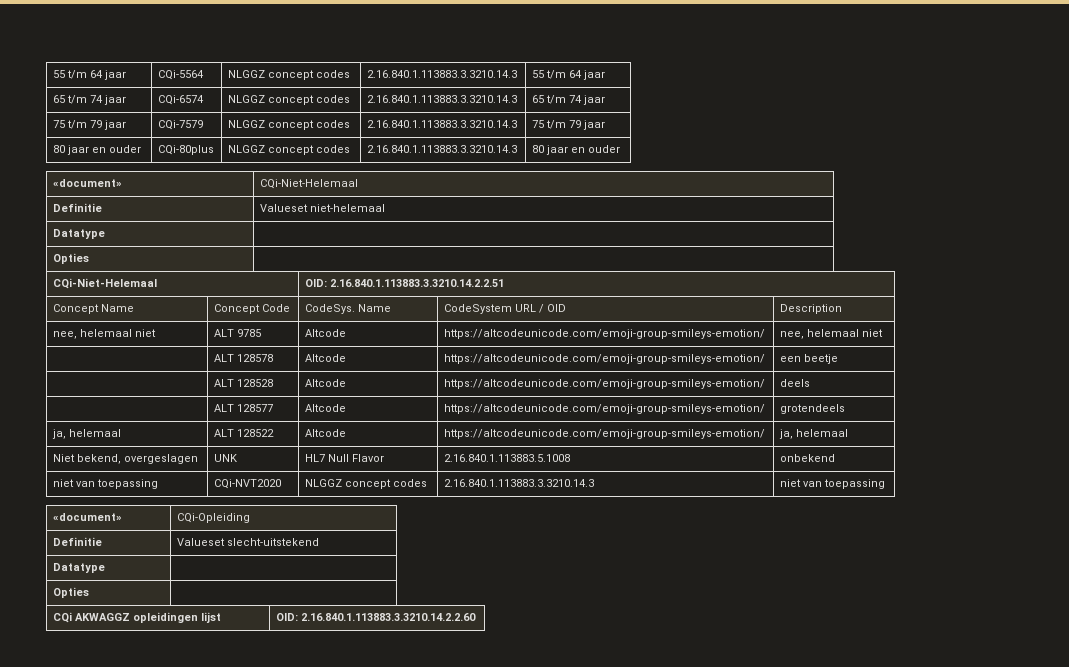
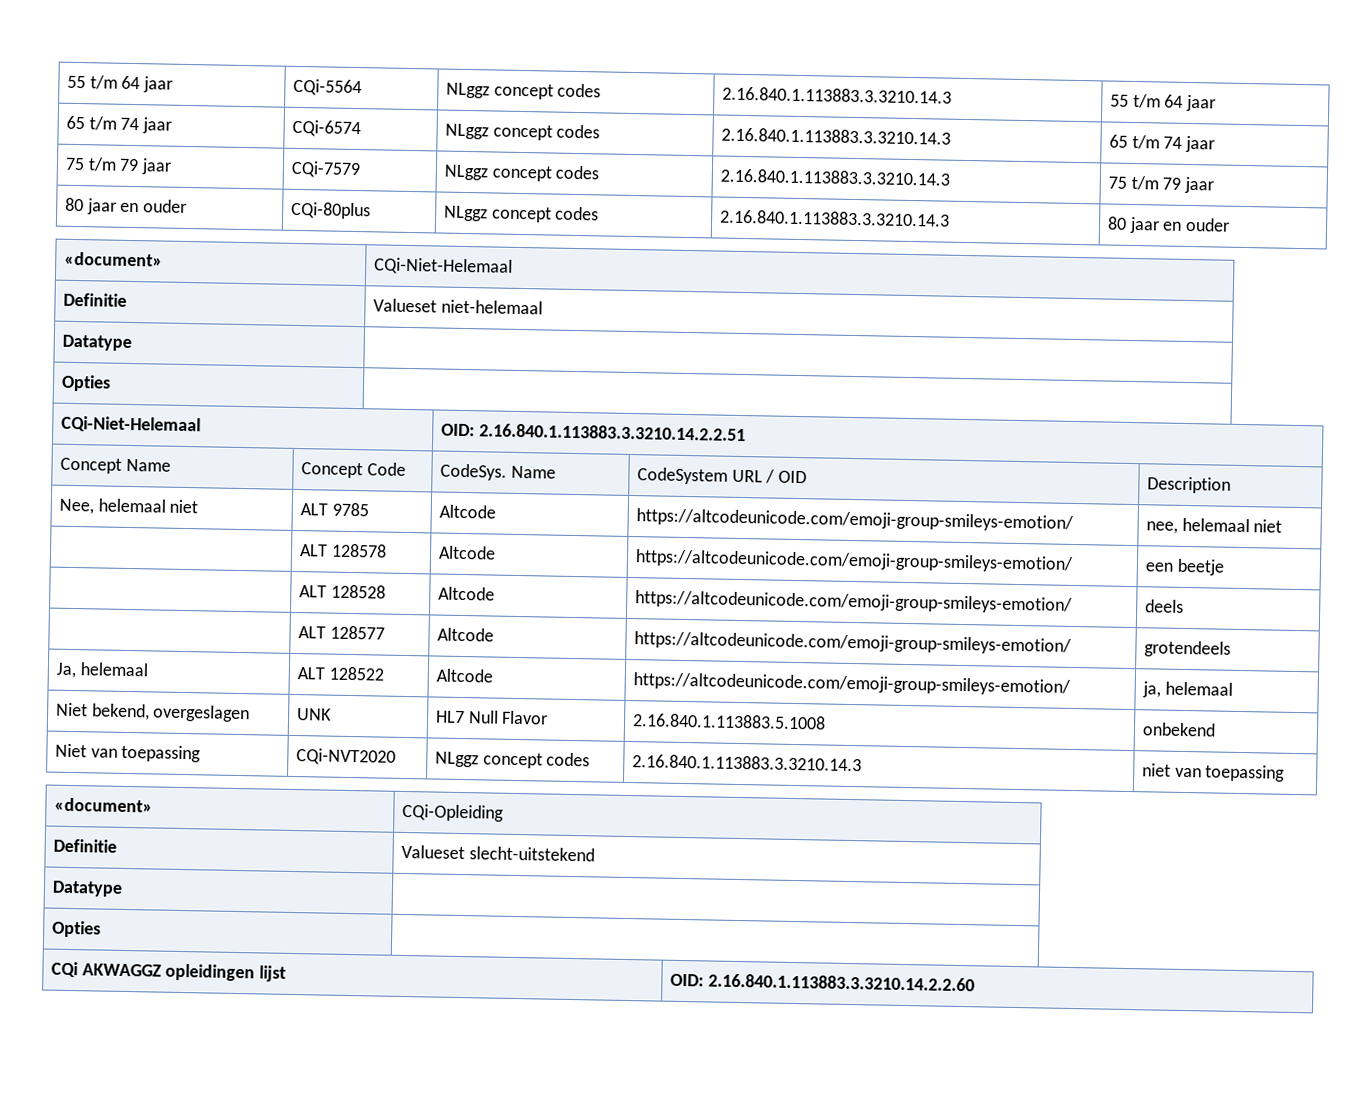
[227,70,265,78] NLGGZ -> [445,82,490,99] NLggz
[227,95,265,103] NLGGZ -> [444,123,489,140] NLggz
[227,120,265,128] NLGGZ -> [443,164,489,181] NLggz
[227,145,265,153] NLGGZ -> [443,205,488,222] NLggz
[52,331,77,339] nee, -> [58,498,94,515] Nee,
[51,429,66,439] ja, -> [55,662,77,679] Ja,
[52,479,74,487] niet -> [54,743,87,758] Niet
[304,479,342,487] NLGGZ -> [434,751,479,768] NLggz

